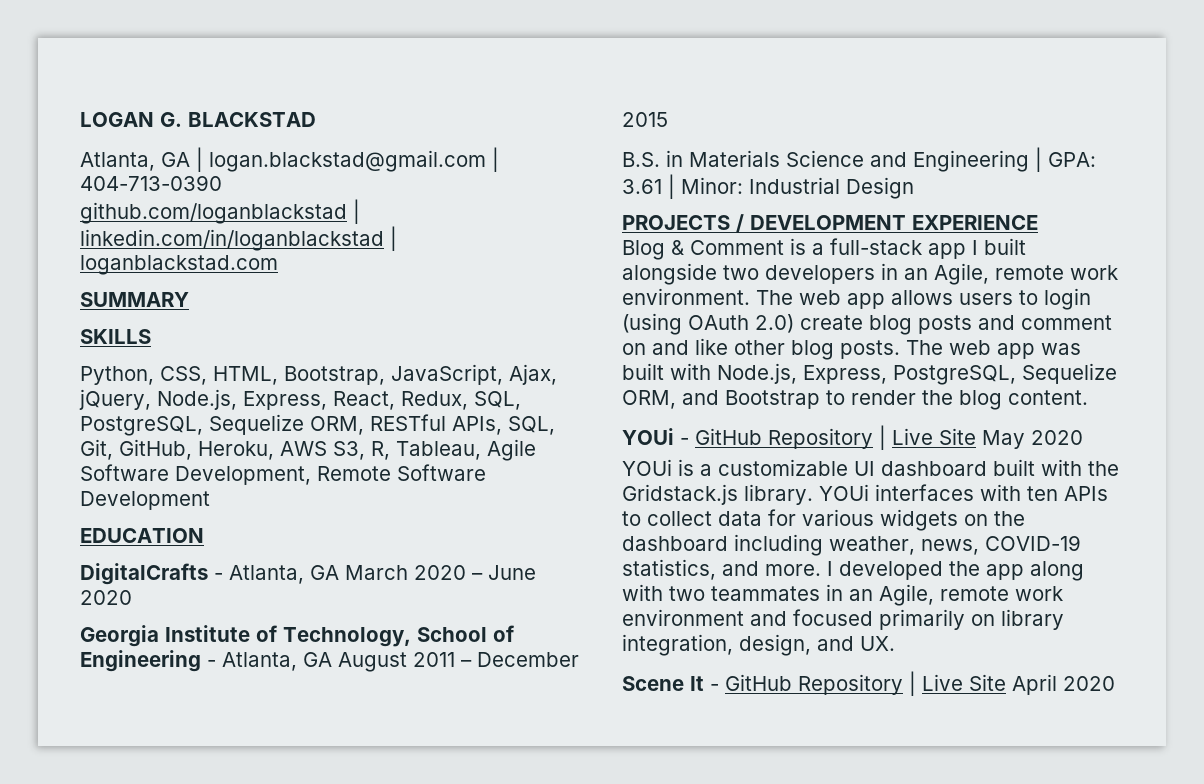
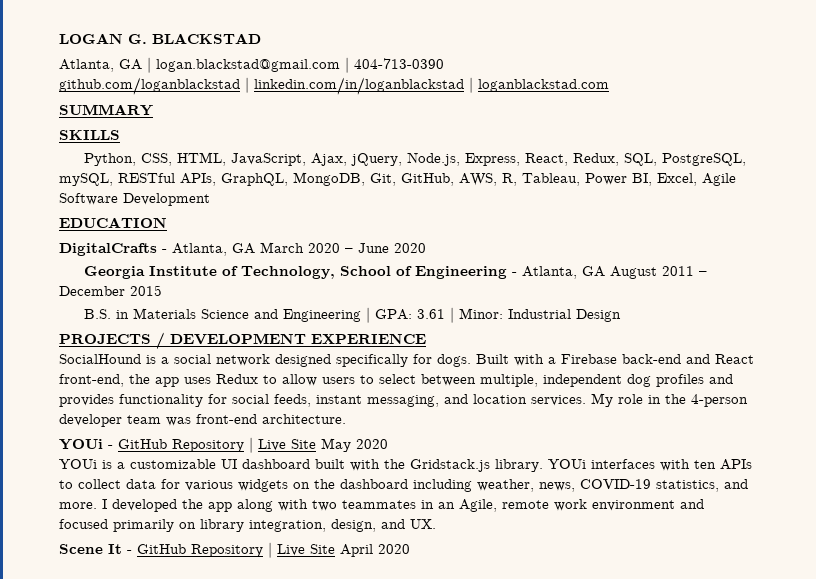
[284,366,385,385] Bootstrap, -> (226, 159) none
[209,414,555,435] [80,439,536,461] [80,464,391,485] Sequelize ORM, RESTful APIs, SQL, Git, GitHub, Heroku, AWS S3, R, Tableau, Agile Software Development, Remote -> [59,172,736,186] mySQL, RESTful APIs, GraphQL, MongoDB, Git, GitHub, AWS, R, Tableau, Power BI, Excel, Agile
[622,238,1026,260] [622,263,1118,285] [622,288,1091,310] [622,313,1112,335] [622,338,1081,360] [622,363,1117,385] [622,390,1088,410] Blog & Comment is a full-stack app I built alongside two developers in an Agile, remote work environment. The web app allows users to login (using OAuth 2.0) create blog posts and comment on and like other blog posts. The web app was built with Node.js, Express, PostgreSQL, Sequelize ORM, and Bootstrap to render the blog content. -> [59,354,754,367] [59,374,733,387] [59,393,748,407] [59,414,346,427] SocialHound is a social network designed specifically for dogs. Built with a Firebase back-end and React front-end, the app uses Redux to allow users to select between multiple, independent dog profiles and provides functionality for social feeds, instant messaging, and location services. My role in the 4-person developer team was front-end architecture.

